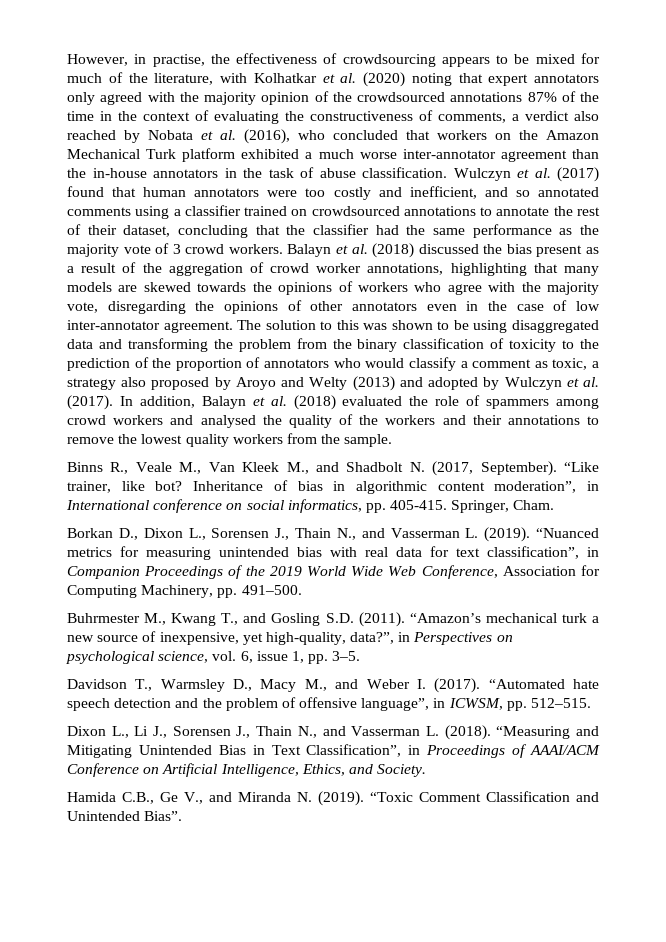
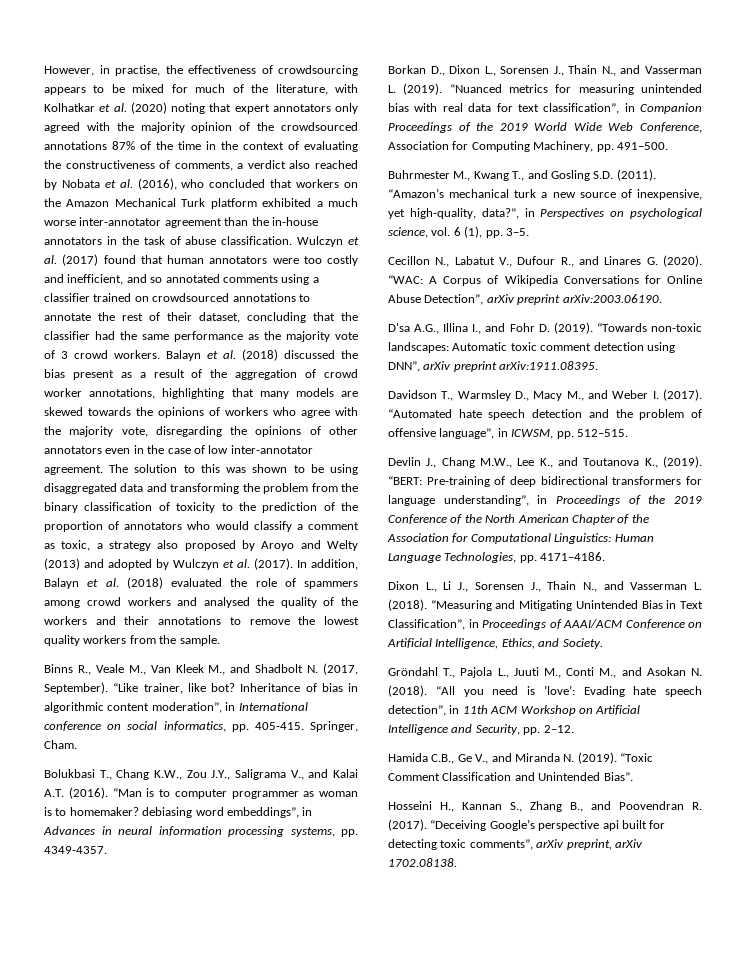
(555, 505) none -> [44,769,358,780] [44,787,358,799] [44,807,313,818] [43,826,358,837] [44,846,107,854] // Bolukbasi T., Chang K.W., Zou J.Y., Saligrama V., and Kalai A.T. (2016). “Man is to computer programmer as woman is to homemaker? debiasing word embeddings”, in Advances in neural information processing systems, pp. 4349-4357.
[240,651,304,663] 6, issue 1, -> [453,226,483,238] 6 (1),
(361, 656) none -> [388,255,702,267] [388,275,702,286] [388,294,662,305] [388,322,702,334] [388,342,675,353] [388,361,599,372] // Cecillon N., Labatut V., Dufour R., and Linares G. (2020). “WAC: A Corpus of Wikipedia Conversations for Online Abuse Detection”, arXiv preprint arXiv:2003.06190. // D'sa A.G., Illina I., and Fohr D. (2019). “Towards non-toxic landscapes: Automatic toxic comment detection using DNN”, arXiv preprint arXiv:1911.08395.
(592, 703) none -> [388,456,702,468] [388,476,702,487] [388,495,702,506] [388,514,649,525] [387,533,654,544] [388,552,606,563] // Devlin J., Chang M.W., Lee K., and Toutanova K., (2019). “BERT: Pre-training of deep bidirectional transformers for language understanding”, in Proceedings of the 2019 Conference of the North American Chapter of the Association for Computational Linguistics: Human Language Technologies, pp. 4171–4186.
(427, 770) none -> [388,667,702,678] [388,685,702,697] [388,705,641,716] [388,724,574,735] // Gröndahl T., Pajola L., Juuti M., Conti M., and Asokan N. (2018). “All you need is ’love’: Evading hate speech detection”, in 11th ACM Workshop on Artificial Intelligence and Security, pp. 2–12.
(183, 816) none -> [388,801,702,812] [388,819,666,831] [388,839,643,850] [388,858,457,867] // Hosseini H., Kannan S., Zhang B., and Poovendran R. (2017). “Deceiving Google’s perspective api built for detecting toxic comments”, arXiv preprint, arXiv 1702.08138.

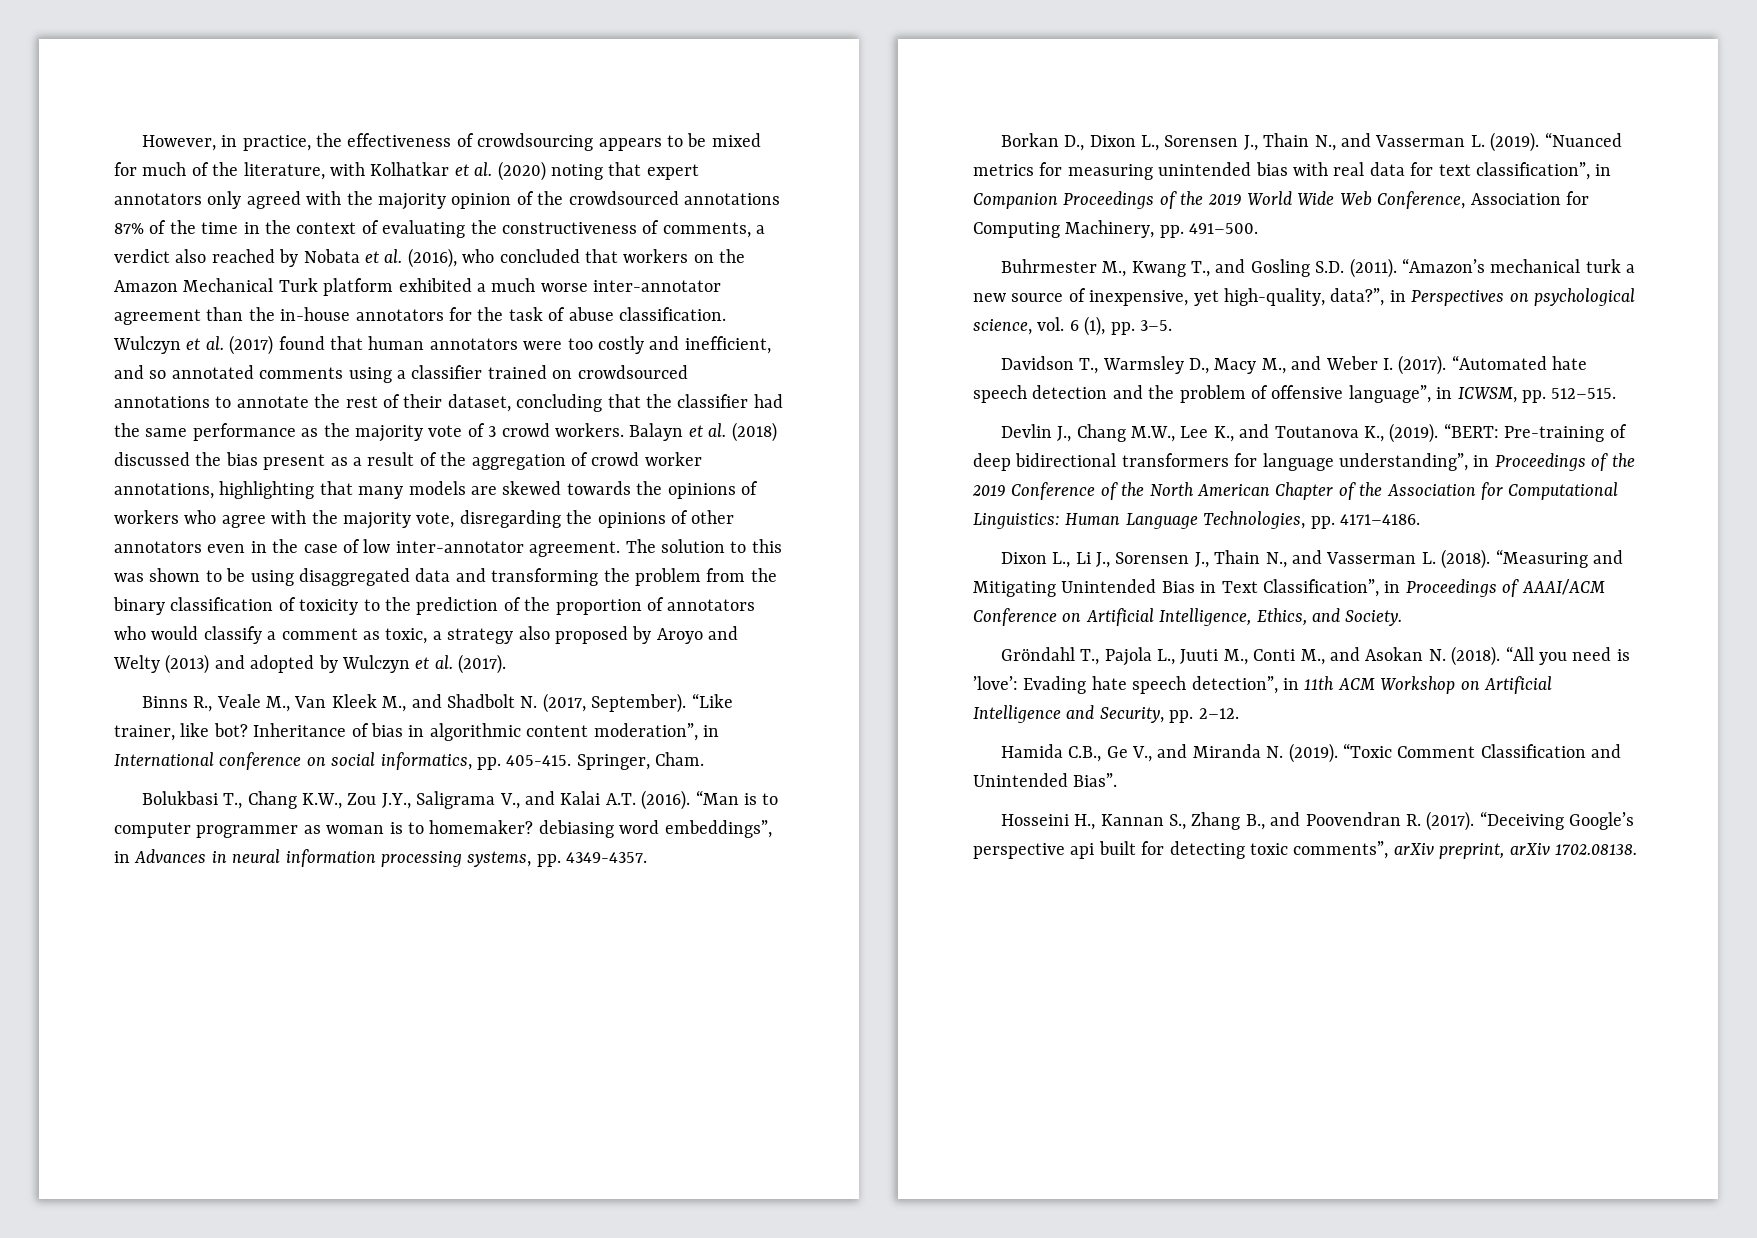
[115,65,160,76] practise, -> [242,135,311,151] practice,
[106,236,117,245] in -> [449,307,472,321] for
[297,559,358,570] [44,577,358,589] [44,597,358,608] [44,616,360,625] [44,635,220,646] In addition, Balayn et al. (2018) evaluated the role of spammers among crowd workers and analysed the quality of the workers and their annotations to remove the lowest quality workers from the sample. -> (507, 664) none
[388,255,702,267] [388,275,702,286] [388,294,662,305] [388,322,702,334] [388,342,675,353] [388,361,599,372] // Cecillon N., Labatut V., Dufour R., and Linares G. (2020). “WAC: A Corpus of Wikipedia Conversations for Online Abuse Detection”, arXiv preprint arXiv:2003.06190. // D'sa A.G., Illina I., and Fohr D. (2019). “Towards non-toxic landscapes: Automatic toxic comment detection using DNN”, arXiv preprint arXiv:1911.08395. -> (1172, 325) none

